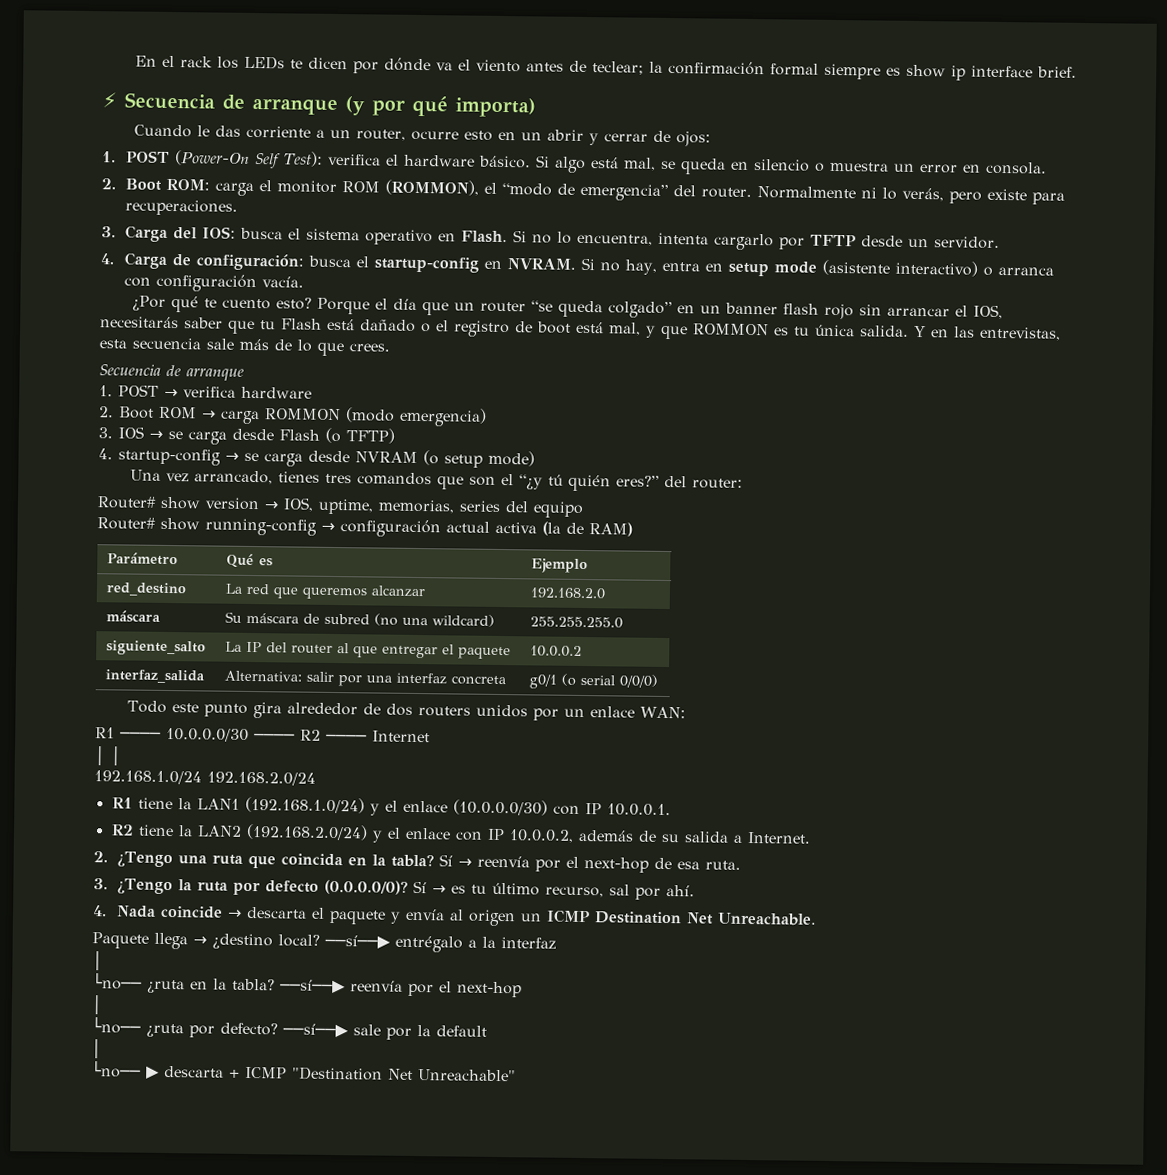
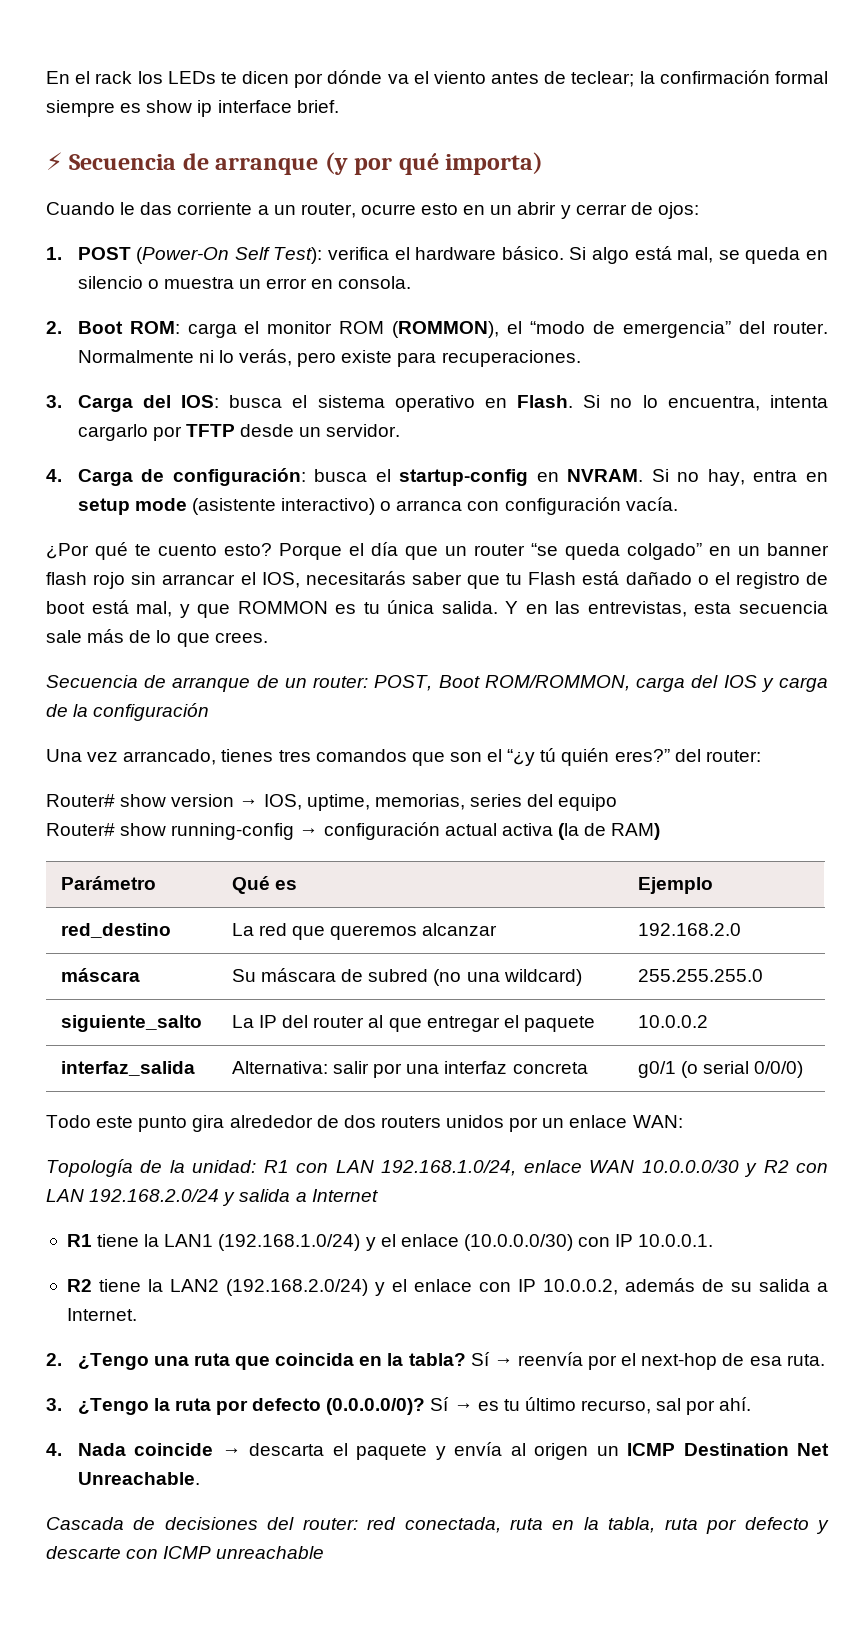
[99,384,312,399] [99,406,487,427] [98,426,395,445] [98,448,535,468] // 1. POST → verifica hardware // 2. Boot ROM → carga ROMMON (modo emergencia) // 3. IOS → se carga desde Flash (o TFTP) // 4. startup-config → se carga desde NVRAM (o setup mode) -> [256,675,829,692] [46,703,210,721] de un router: POST, Boot ROM/ROMMON, carga del IOS y carga de la configuración
[95,727,430,743] [94,745,122,766] [94,770,316,786] R1 ──── 10.0.0.0/30 ──── R2 ──── Internet // │ │ // 192.168.1.0/24 192.168.2.0/24 -> [46,1159,828,1177] [46,1189,378,1206] Topología de la unidad: R1 con LAN 192.168.1.0/24, enlace WAN 10.0.0.0/30 y R2 con LAN 192.168.2.0/24 y salida a Internet
[92,932,556,953] [92,950,103,971] [92,972,522,998] [91,994,103,1015] [91,1016,487,1040] [91,1038,102,1059] [91,1060,516,1082] Paquete llega → ¿destino local? ──sí──▶ entrégalo a la interfaz // │ // └no── ¿ruta en la tabla? ──sí──▶ reenvía por el next-hop // │ // └no── ¿ruta por defecto? ──sí──▶ sale por la default // │ // └no── ▶ descarta + ICMP "Destination Net Unreachable" -> [46,1517,830,1534] [46,1546,325,1559] Cascada de decisiones del router: red conectada, ruta en la tabla, ruta por defecto y descarte con ICMP unreachable

